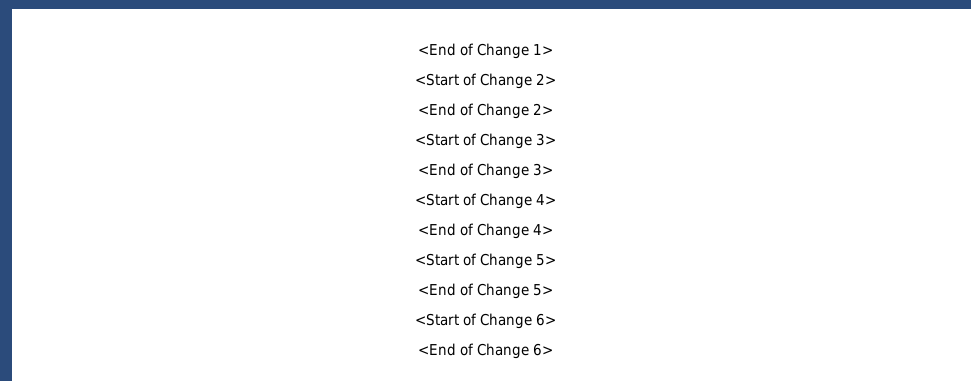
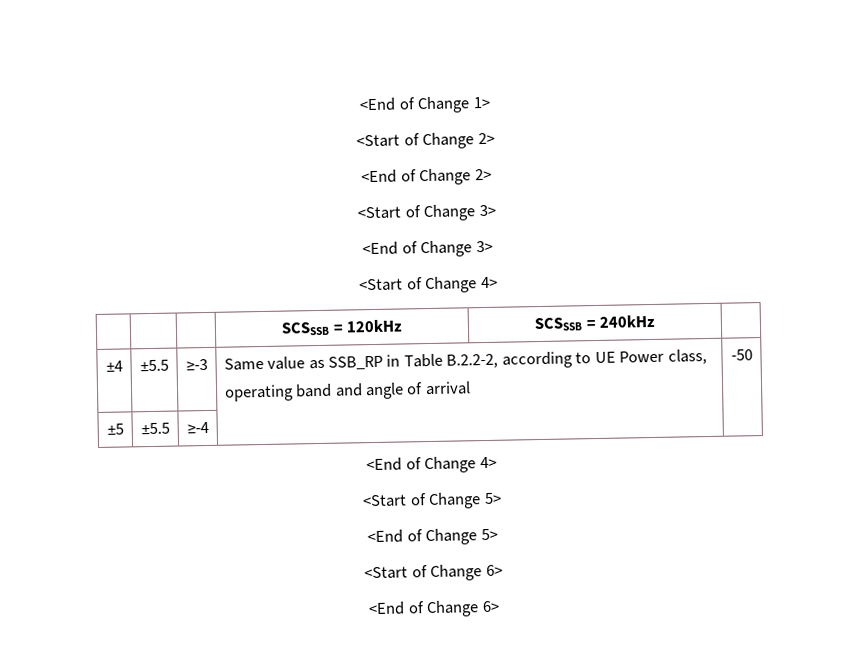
(556, 199) none -> [281,319,403,336] [534,314,655,332] [105,360,123,372] [139,359,169,372] [185,358,208,371] [223,349,707,371] [223,381,471,402] [730,349,753,361] [106,423,124,435] [140,422,170,435] [186,421,209,434] // | | | SCSSSB = 120kHz | SCSSSB = 240kHz | // ±4 | ±5.5 | ≥-3 | Same value as SSB_RP in Table B.2.2-2, according to UE Power class, operating band and angle of arrival | -50 // ±5 | ±5.5 | ≥-4 | |

